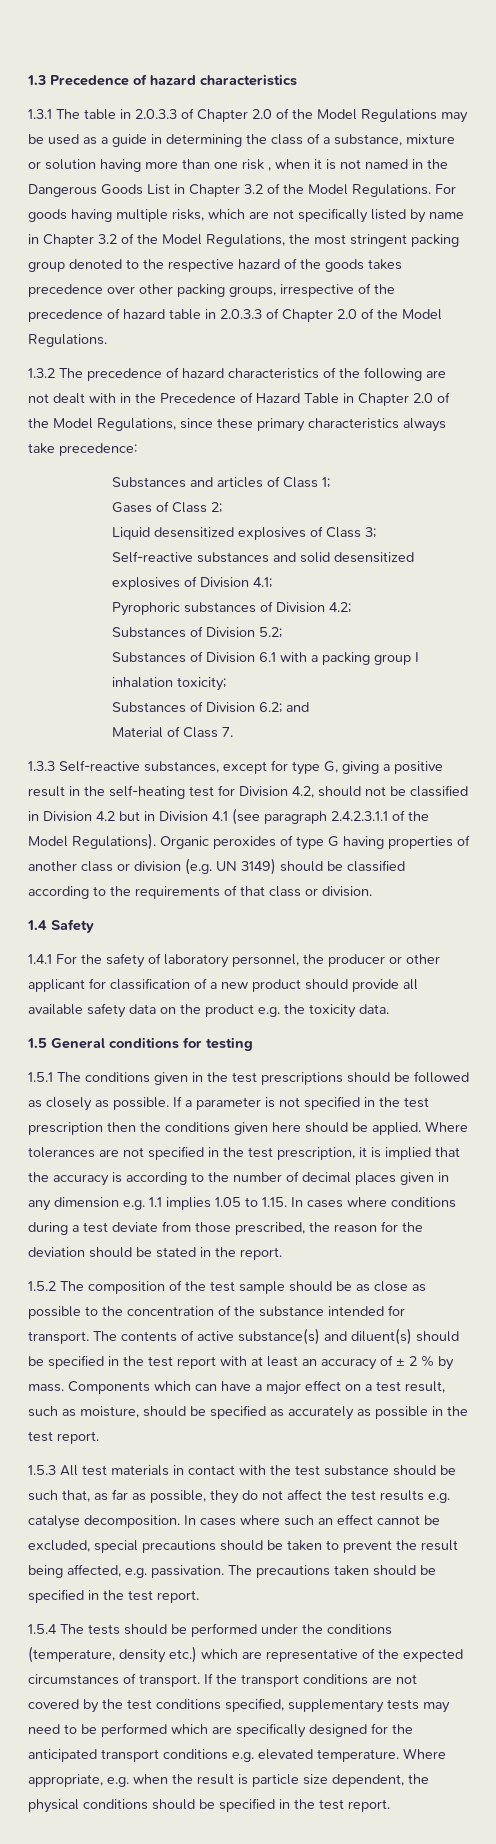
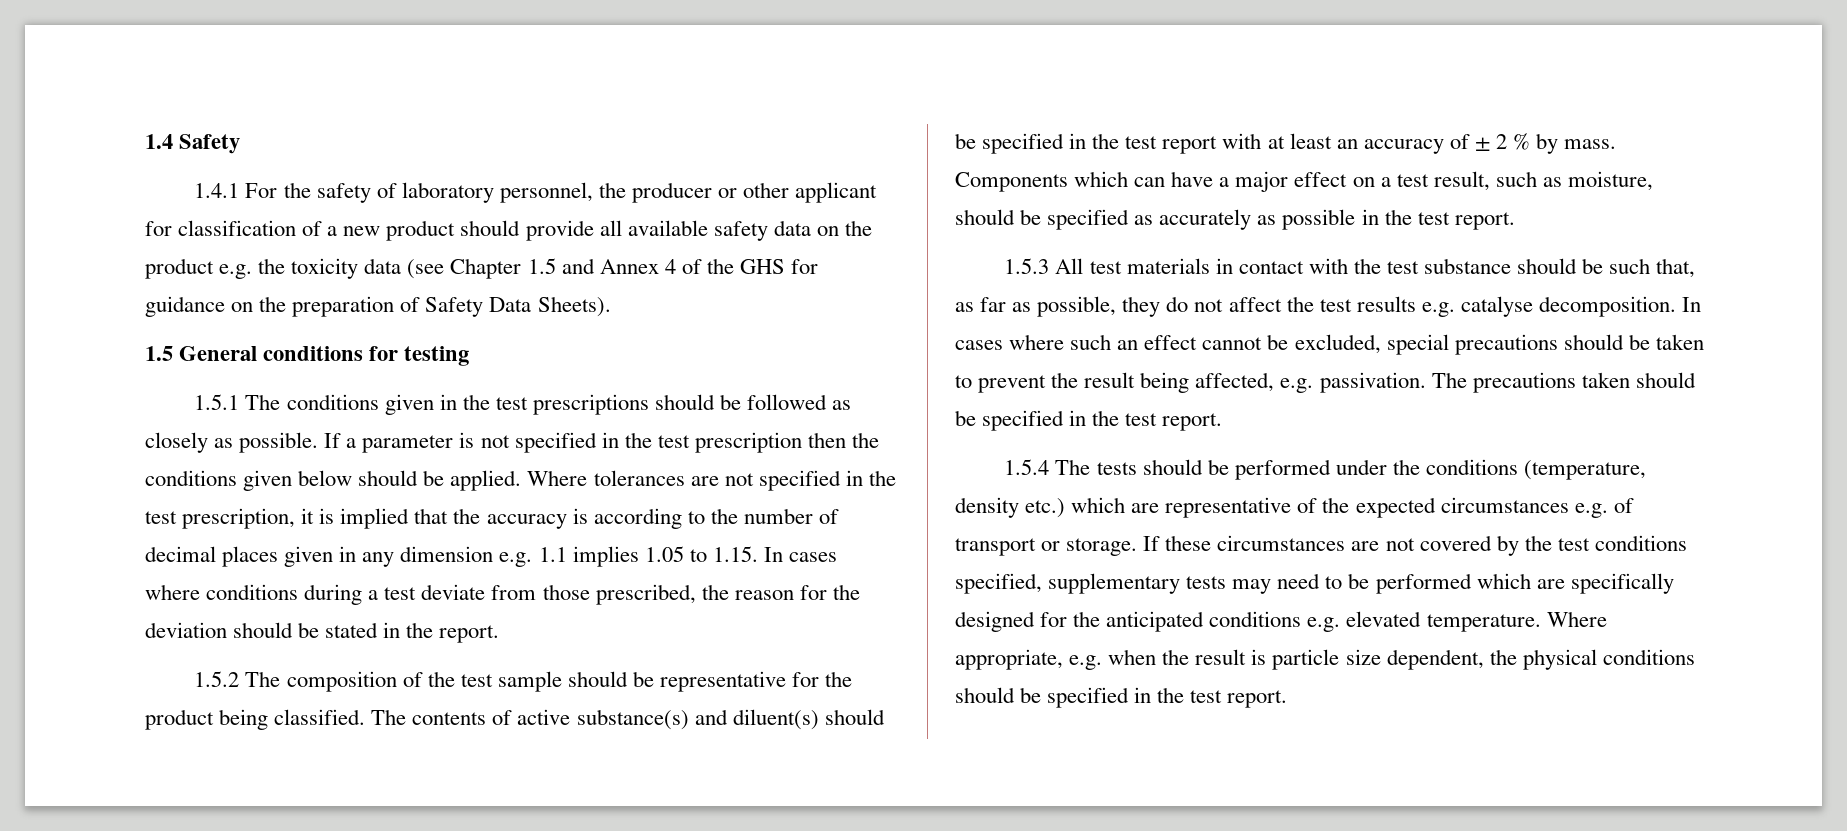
[27,74,297,86] [28,108,468,123] [28,133,455,147] [28,159,448,172] [28,183,456,197] [28,208,464,223] [28,233,459,247] [28,258,402,272] [28,283,395,297] [28,308,442,322] [28,334,107,347] [28,367,446,381] [28,392,450,406] [28,418,446,432] [28,443,137,456] [112,476,331,488] [112,501,223,513] [112,526,377,540] [112,551,415,563] [112,576,273,590] [112,601,352,616] [112,626,283,638] [112,651,420,665] [112,677,227,691] [112,701,310,713] [112,726,234,738] [28,760,443,775] [28,785,468,799] [28,808,429,825] [28,833,470,850] [28,858,405,875] [28,885,372,899] 1.3 Precedence of hazard characteristics // 1.3.1 The table in 2.0.3.3 of Chapter 2.0 of the Model Regulations may be used as a guide in determining the class of a substance, mixture or solution having more than one risk , when it is not named in the Dangerous Goods List in Chapter 3.2 of the Model Regulations. For goods having multiple risks, which are not specifically listed by name in Chapter 3.2 of the Model Regulations, the most stringent packing group denoted to the respective hazard of the goods takes precedence over other packing groups, irrespective of the precedence of hazard table in 2.0.3.3 of Chapter 2.0 of the Model Regulations. // 1.3.2 The precedence of hazard characteristics of the following are not dealt with in the Precedence of Hazard Table in Chapter 2.0 of the Model Regulations, since these primary characteristics always take precedence: // Substances and articles of Class 1; // Gases of Class 2; // Liquid desensitized explosives of Class 3; // Self-reactive substances and solid desensitized explosives of Division 4.1; // Pyrophoric substances of Division 4.2; // Substances of Division 5.2; // Substances of Division 6.1 with a packing group I inhalation toxicity; // Substances of Division 6.2; and // Material of Class 7. // 1.3.3 Self-reactive substances, except for type G, giving a positive result in the self-heating test for Division 4.2, should not be classified in Division 4.2 but in Division 4.1 (see paragraph 2.4.2.3.1.1 of the Model Regulations). Organic peroxides of type G having properties of another class or division (e.g. UN 3149) should be classified according to the requirements of that class or division. // -> (145, 141) none
[359,1004,389,1014] data. -> [364,258,819,279] [145,296,611,317] data (see Chapter 1.5 and Annex 4 of the GHS for guidance on the preparation of Safety Data Sheets).
[272,1122,301,1132] here -> [298,470,353,486] below
[356,1281,426,1292] [28,1305,405,1319] [28,1331,89,1344] as close as possible to the concentration of the substance intended for transport. -> [660,671,853,692] [145,709,366,730] representative for the product being classified.
[123,1673,368,1687] of transport. If the transport conditions -> [1574,498,1634,518] [955,535,1346,556] e.g. of transport or storage. If these circumstances
[101,1749,159,1762] transport -> (1205, 621) none

